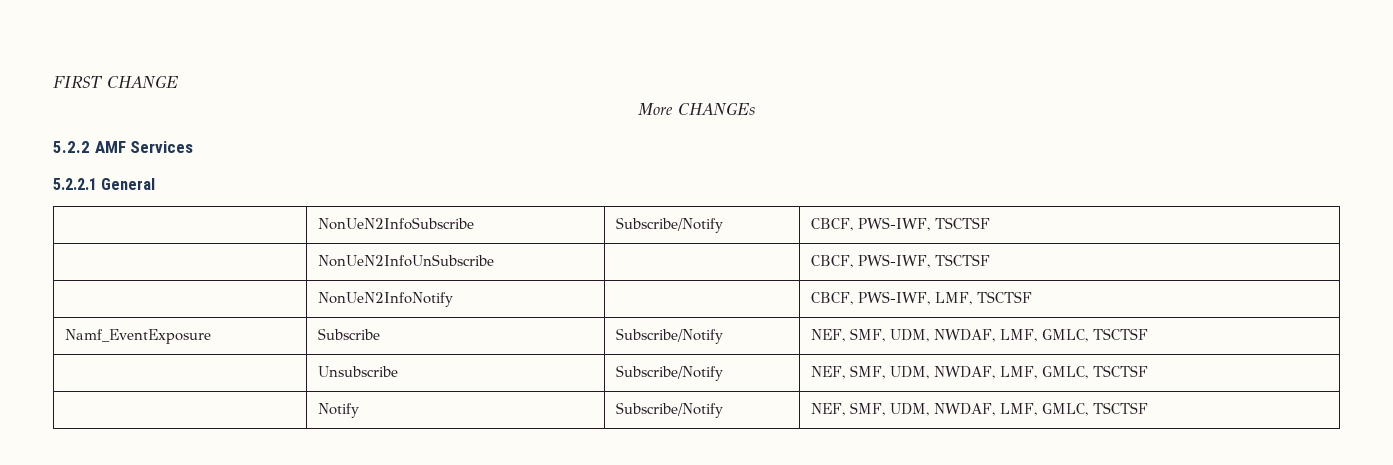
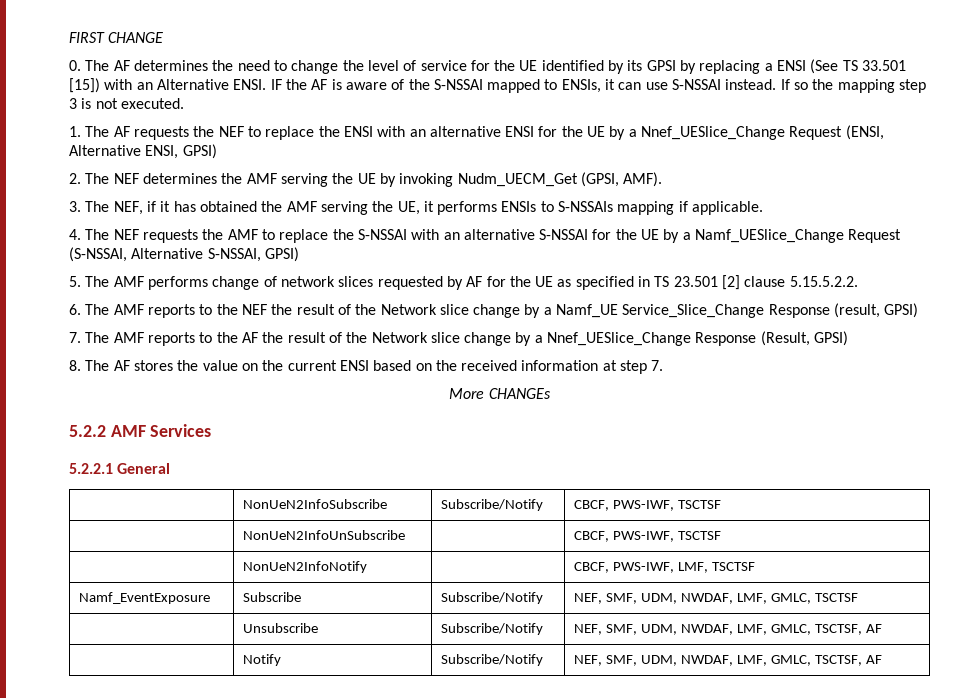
(179, 81) none -> [69,59,907,74] [69,78,927,93] [69,98,184,109] [69,125,884,140] [69,144,217,159] [69,172,663,187] [69,201,764,215] [69,229,902,243] [69,247,299,262] [69,275,858,290] [69,303,919,318] [69,331,849,346] [69,360,664,374] // 0. The AF determines the need to change the level of service for the UE identified by its GPSI by replacing a ENSI (See TS 33.501 [15]) with an Alternative ENSI. IF the AF is aware of the S-NSSAI mapped to ENSIs, it can use S-NSSAI instead. If so the mapping step 3 is not executed. // 1. The AF requests the NEF to replace the ENSI with an alternative ENSI for the UE by a Nnef_UESlice_Change Request (ENSI, Alternative ENSI, GPSI) // 2. The NEF determines the AMF serving the UE by invoking Nudm_UECM_Get (GPSI, AMF). // 3. The NEF, if it has obtained the AMF serving the UE, it performs ENSIs to S-NSSAIs mapping if applicable. // 4. The NEF requests the AMF to replace the S-NSSAI with an alternative S-NSSAI for the UE by a Namf_UESlice_Change Request (S-NSSAI, Alternative S-NSSAI, GPSI) // 5. The AMF performs change of network slices requested by AF for the UE as specified in TS 23.501 [2] clause 5.15.5.2.2. // 6. The AMF reports to the NEF the result of the Network slice change by a Namf_UE Service_Slice_Change Response (result, GPSI) // 7. The AMF reports to the AF the result of the Network slice change by a Nnef_UESlice_Change Response (Result, GPSI) // 8. The AF stores the value on the current ENSI based on the received information at step 7.
[1092,365,1148,377] TSCTSF -> [814,624,882,635] TSCTSF, AF
[1092,402,1148,414] TSCTSF -> [814,655,882,666] TSCTSF, AF

